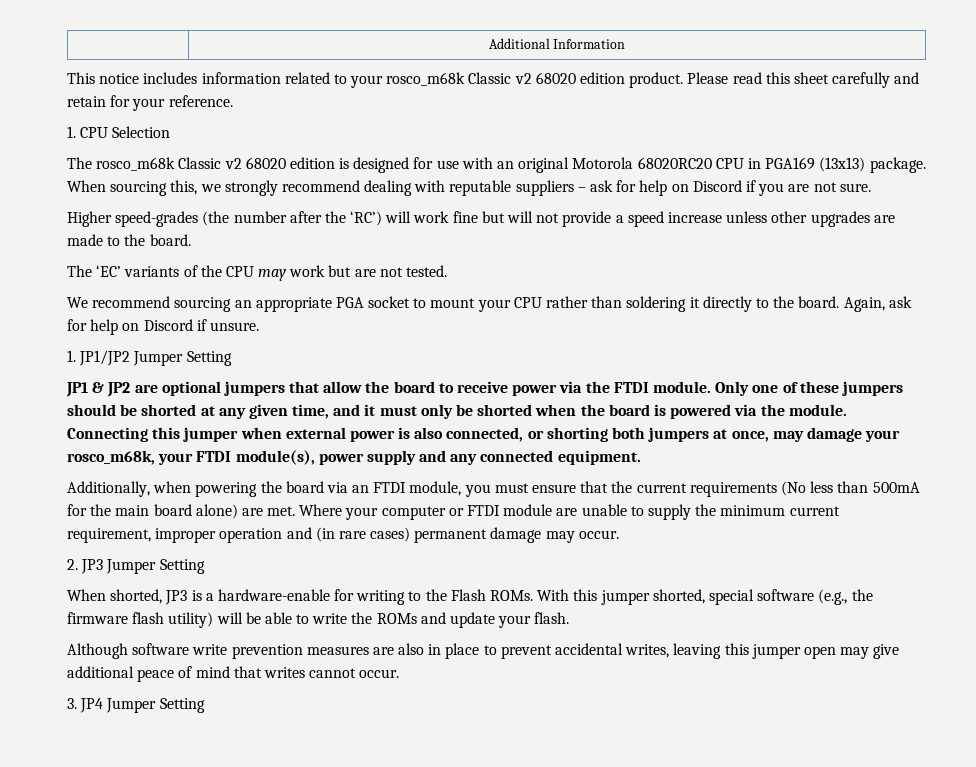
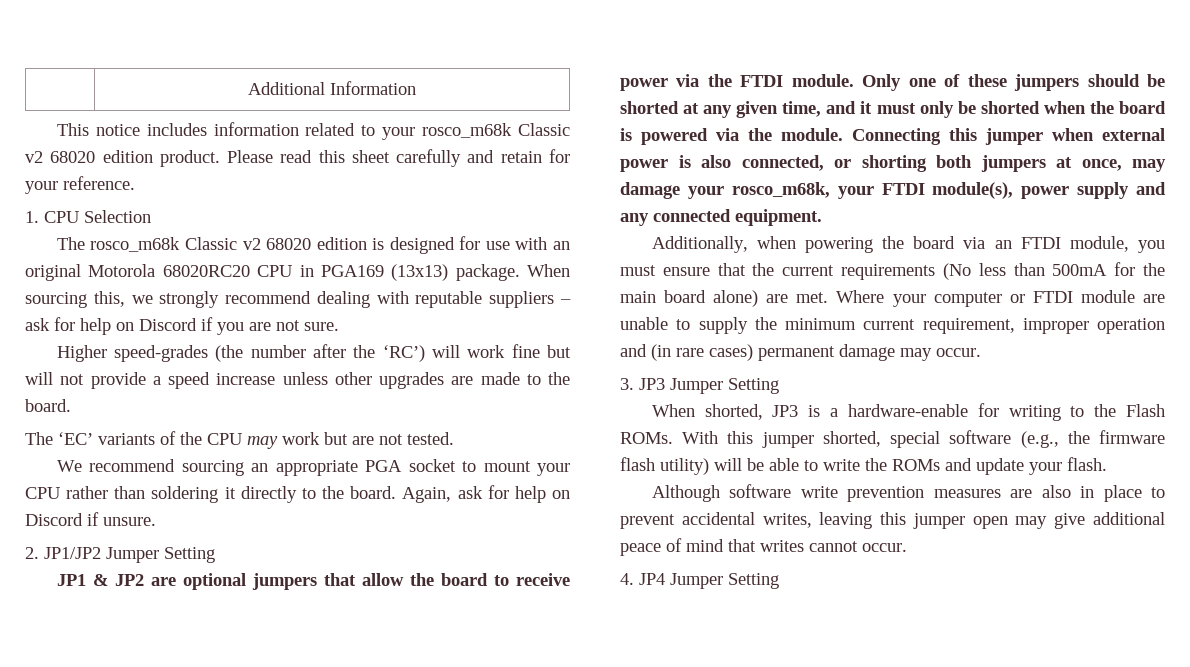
[67,350,76,362] 1. -> [25,547,39,559] 2.
[67,559,78,570] 2. -> [620,378,634,390] 3.
[67,698,77,709] 3. -> [620,573,634,585] 4.

